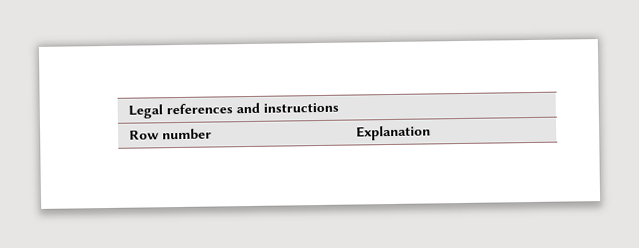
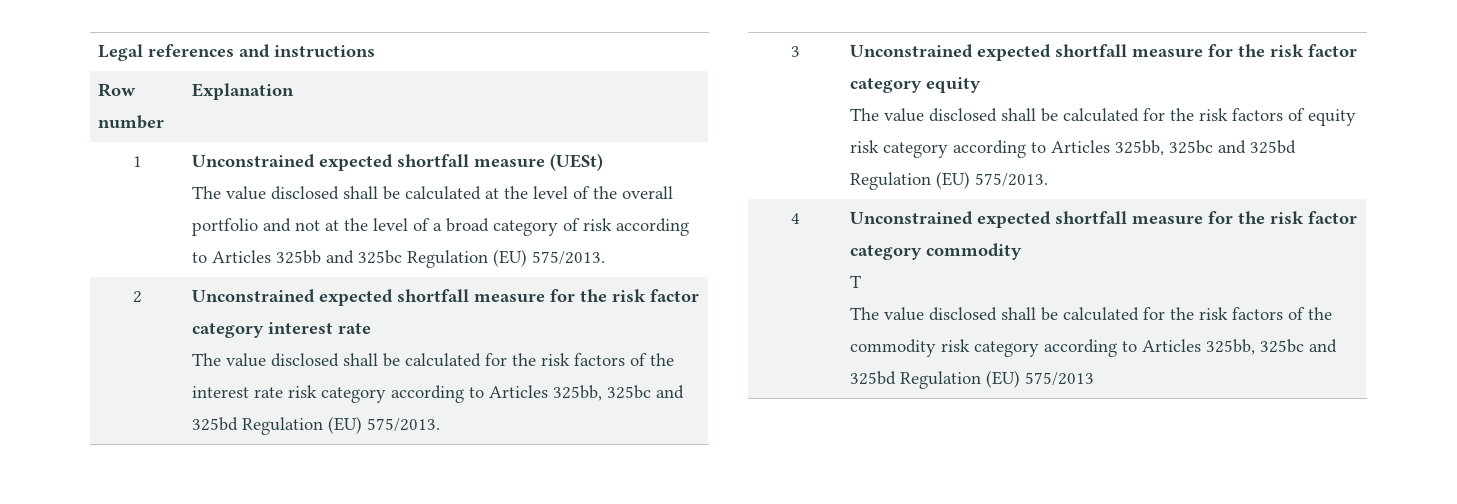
(432, 133) none -> [133,156,142,167] [192,153,604,171] [192,186,674,200] [192,218,690,236] [192,249,606,268] [133,291,142,303] [192,289,700,306] [192,322,372,338] [192,353,675,367] [192,385,685,403] [192,416,441,435] [791,46,800,57] [850,44,1358,61] [850,77,982,93] [850,108,1357,126] [850,140,1297,158] [850,171,1049,190] [791,213,800,224] [850,211,1358,228] [850,243,1023,260] [850,275,862,288] [850,307,1333,321] [850,339,1338,357] [850,370,1095,389] // 1 | Unconstrained expected shortfall measure (UESt) // The value disclosed shall be calculated at the level of the overall portfolio and not at the level of a broad category of risk according to Articles 325bb and 325bc Regulation (EU) 575/2013. // 2 | Unconstrained expected shortfall measure for the risk factor category interest rate // The value disclosed shall be calculated for the risk factors of the interest rate risk category according to Articles 325bb, 325bc and 325bd Regulation (EU) 575/2013. // 3 | Unconstrained expected shortfall measure for the risk factor category equity // The value disclosed shall be calculated for the risk factors of equity risk category according to Articles 325bb, 325bc and 325bd Regulation (EU) 575/2013. // 4 | Unconstrained expected shortfall measure for the risk factor category commodity // T // The value disclosed shall be calculated for the risk factors of the commodity risk category according to Articles 325bb, 325bc and 325bd Regulation (EU) 575/2013

